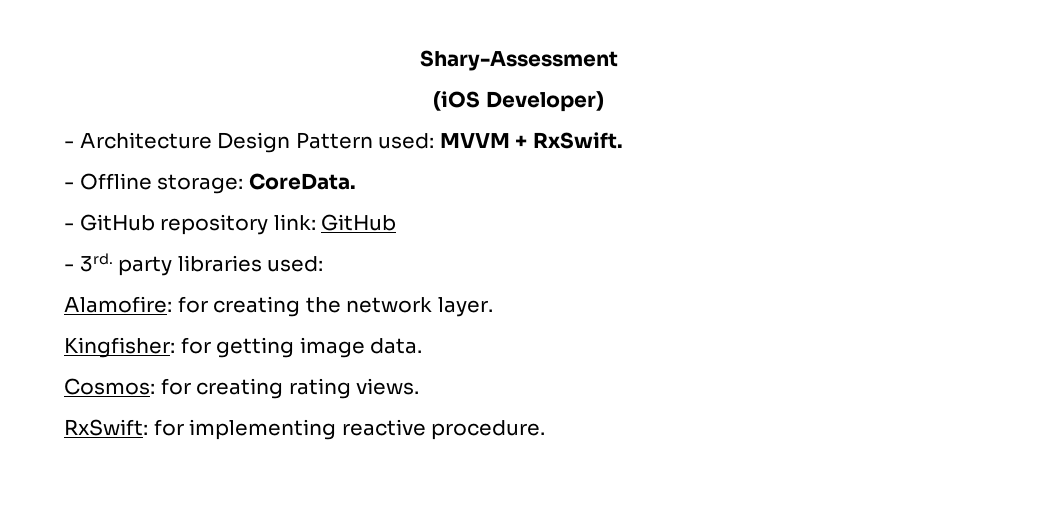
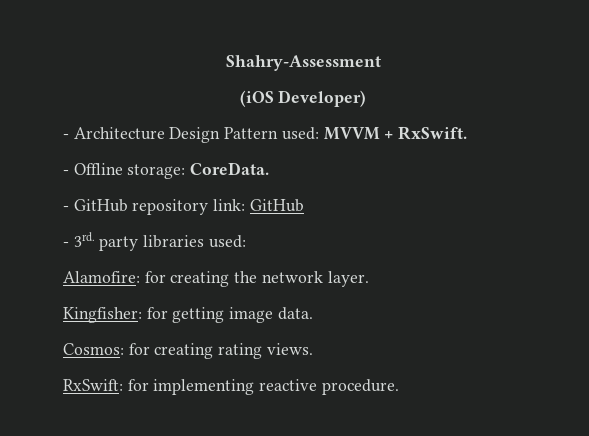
[419,50,618,71] Shary-Assessment -> [225,55,381,71] Shahry-Assessment

